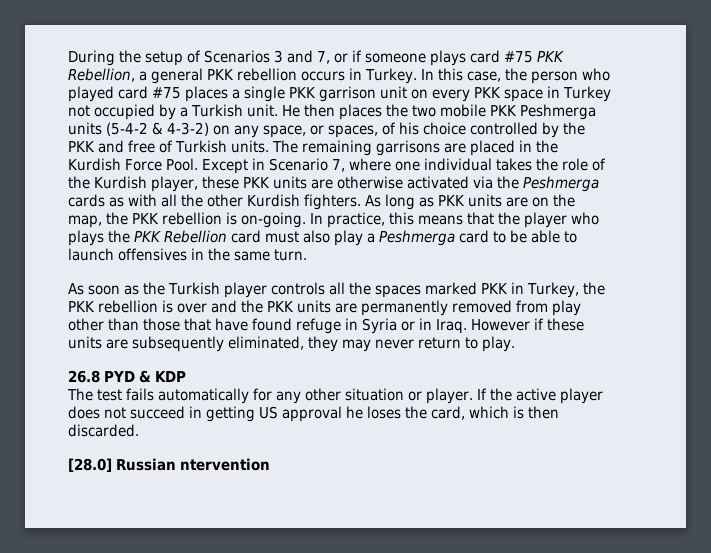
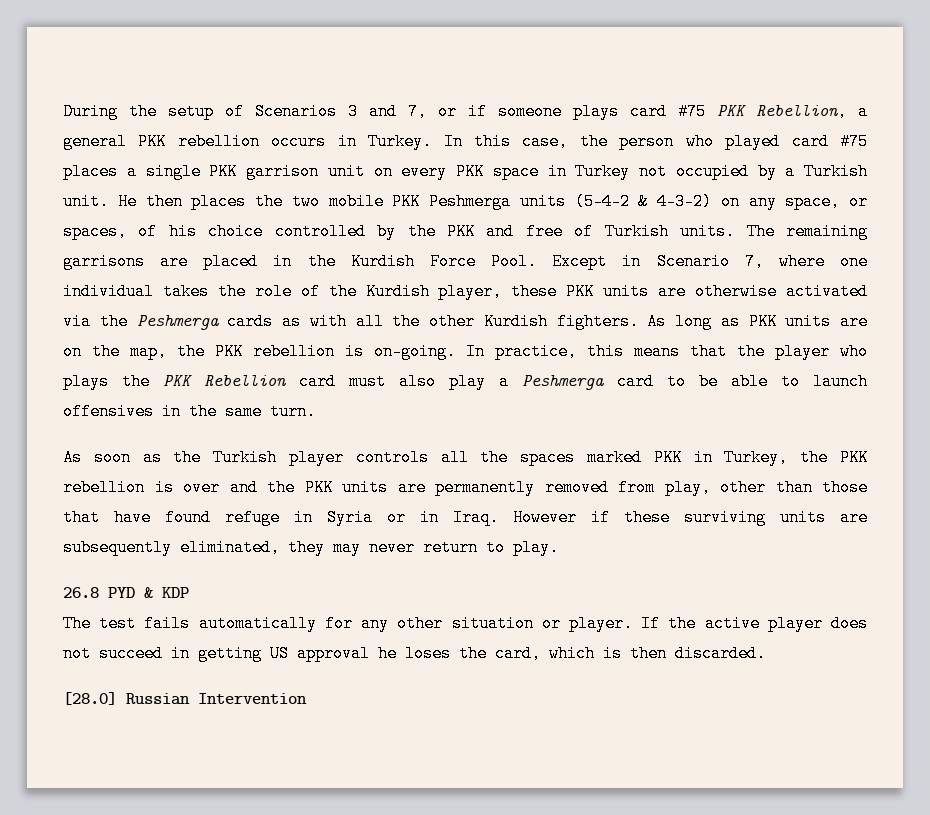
[552,300,581,316] play -> [664,479,711,496] play,
(584, 324) none -> [684,509,766,526] surviving
[180,458,270,471] ntervention -> [198,693,307,704] Intervention

